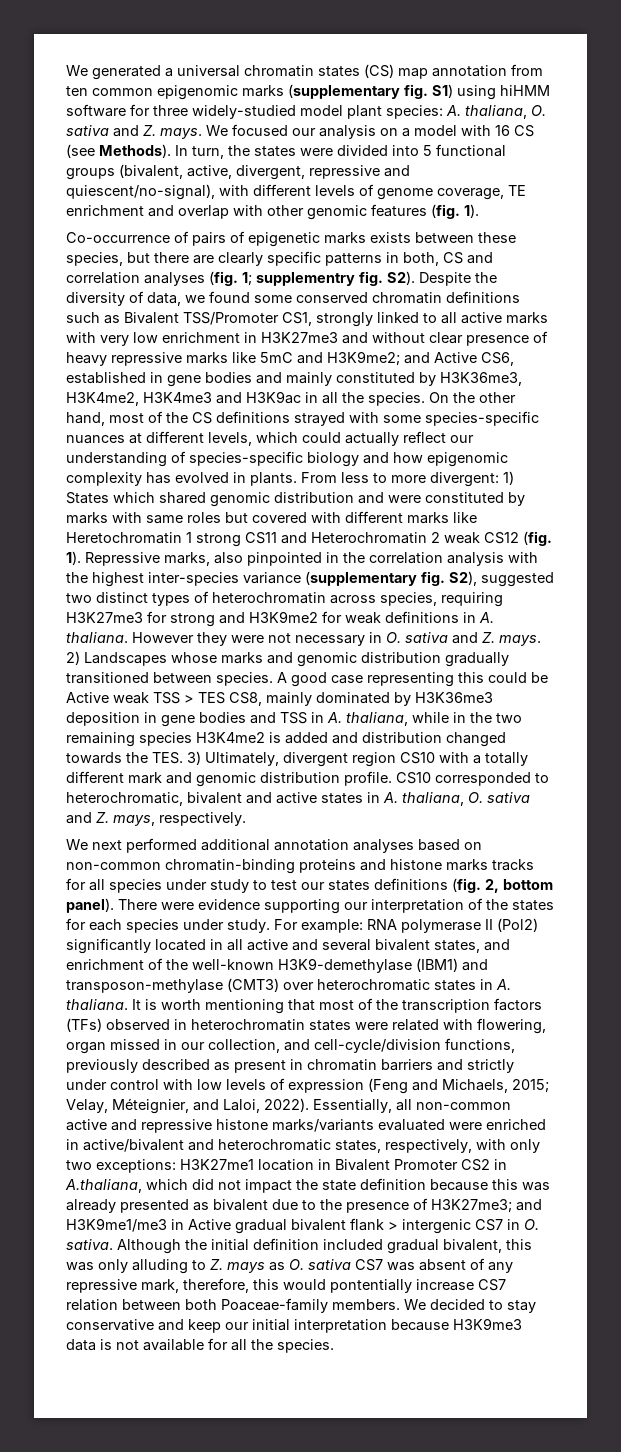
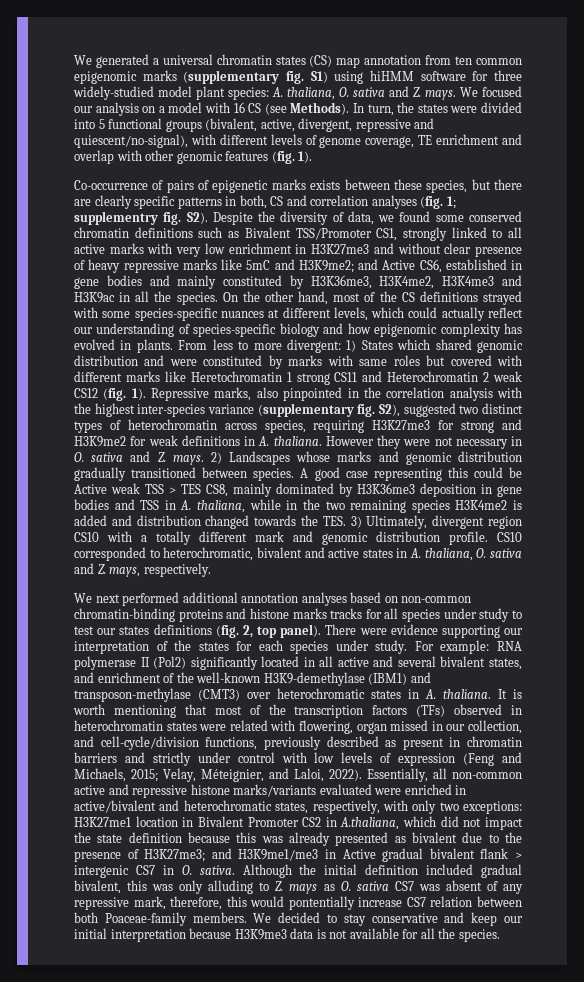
[503,879,553,890] bottom -> [257,626,277,638] top

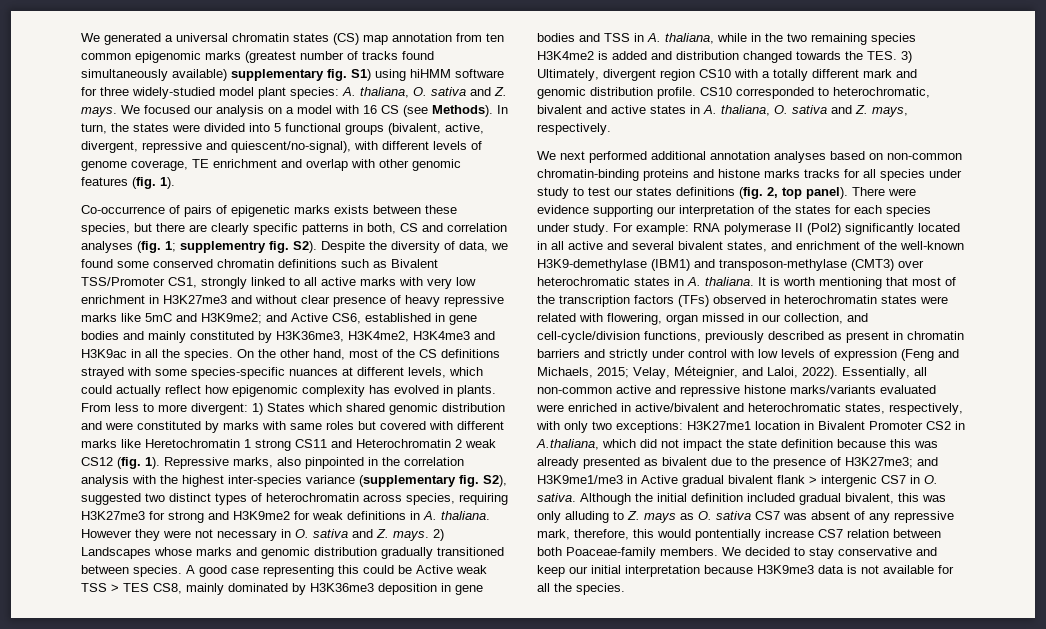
[183,70,280,84] (supplementary -> [245,51,434,63] [81,69,324,81] (greatest number of tracks found simultaneously available) supplementary
[74,323,344,337] our understanding of species-specific biology and -> (201, 389) none

